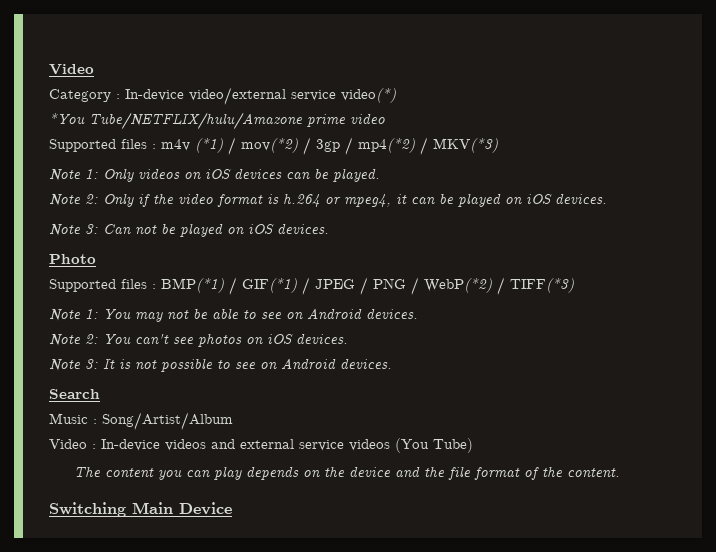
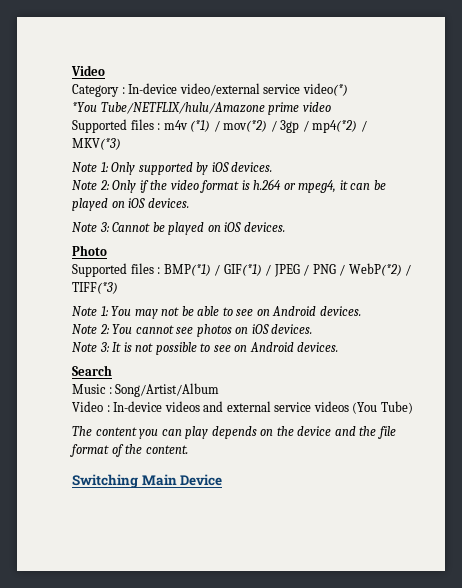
[138,168,380,182] videos on iOS devices can be played. -> [138,162,273,175] supported by iOS devices.
[103,224,157,235] Can not -> [112,222,151,232] Cannot
[135,334,169,345] can't -> [135,325,174,334] cannot

